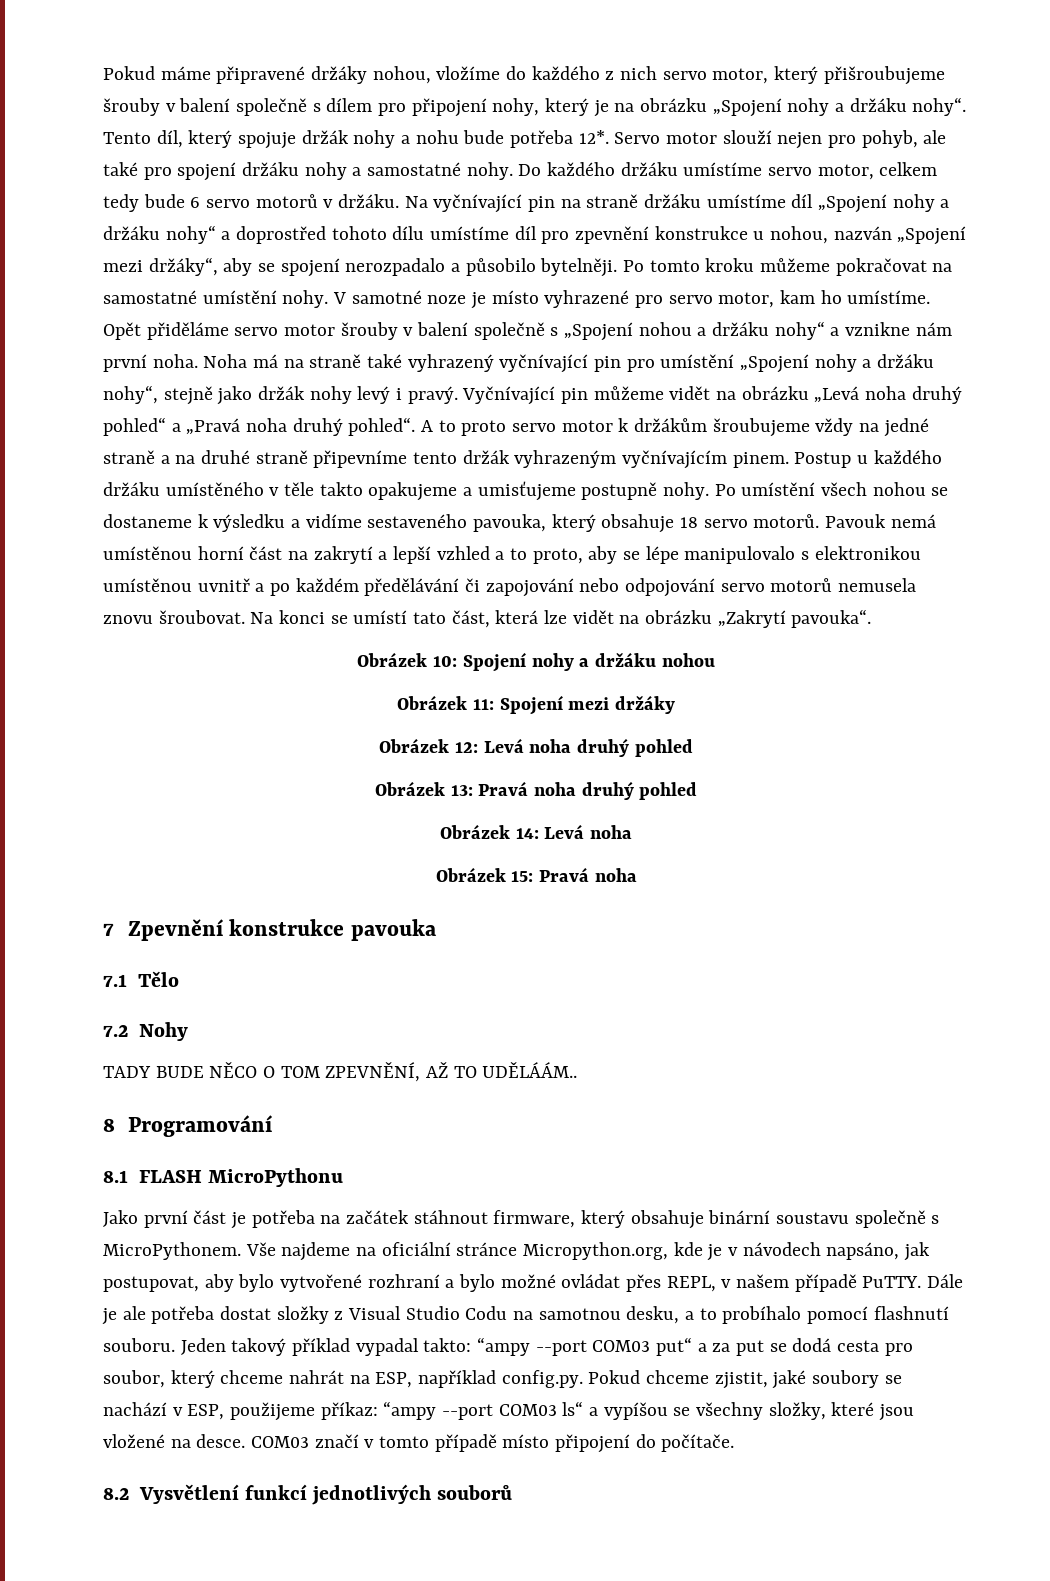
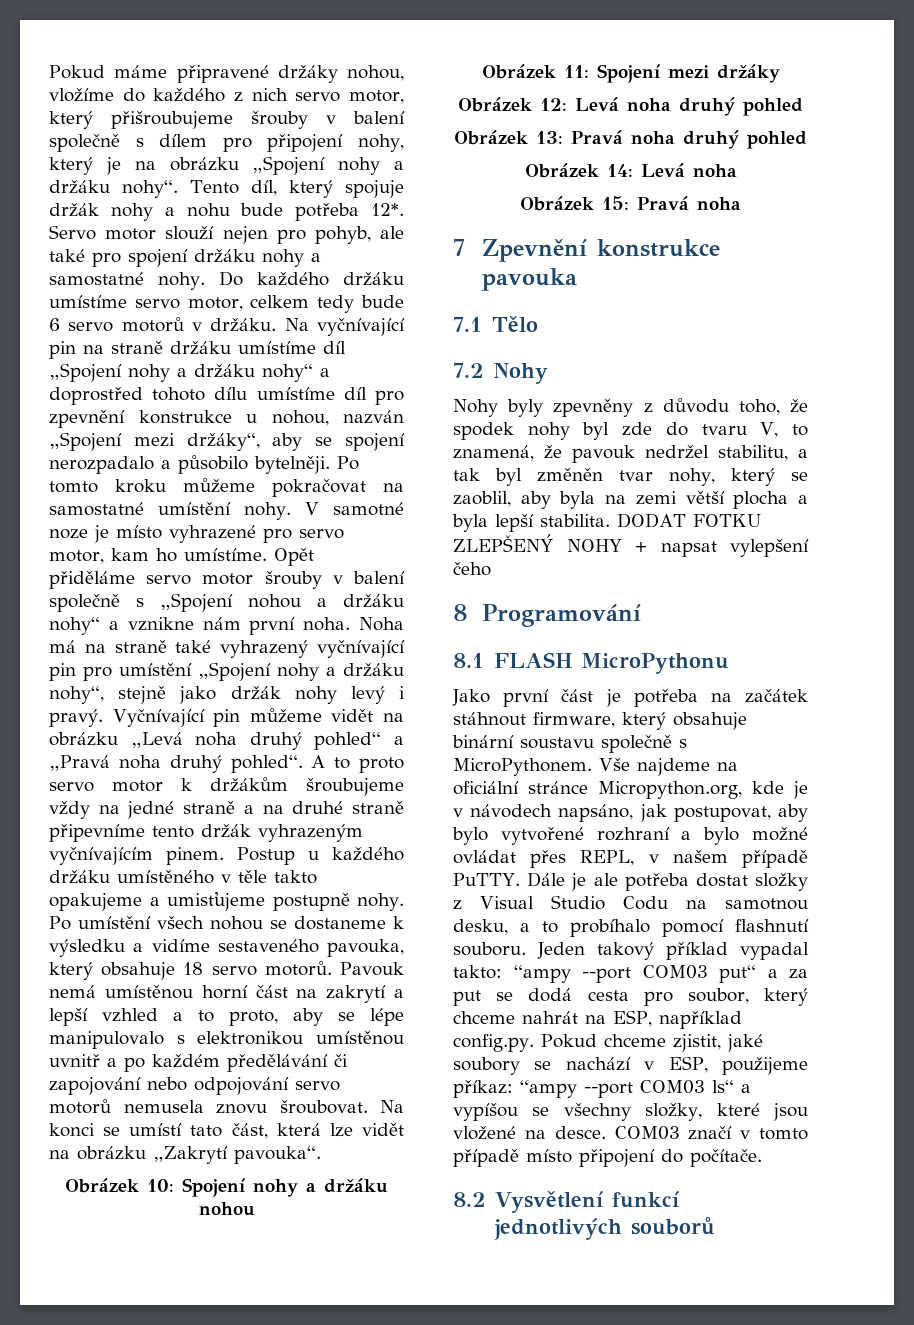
[103,1062,578,1082] TADY BUDE NĚCO O TOM ZPEVNĚNÍ, AŽ TO UDĚLÁÁM.. -> [453,398,808,417] [453,422,808,440] [453,445,808,463] [453,467,808,486] [453,490,808,509] [452,513,761,532] [453,534,809,557] [453,562,491,576] Nohy byly zpevněny z důvodu toho, že spodek nohy byl zde do tvaru V, to znamená, že pavouk nedržel stabilitu, a tak byl změněn tvar nohy, který se zaoblil, aby byla na zemi větší plocha a byla lepší stabilita. DODAT FOTKU ZLEPŠENÝ NOHY + napsat vylepšení čeho

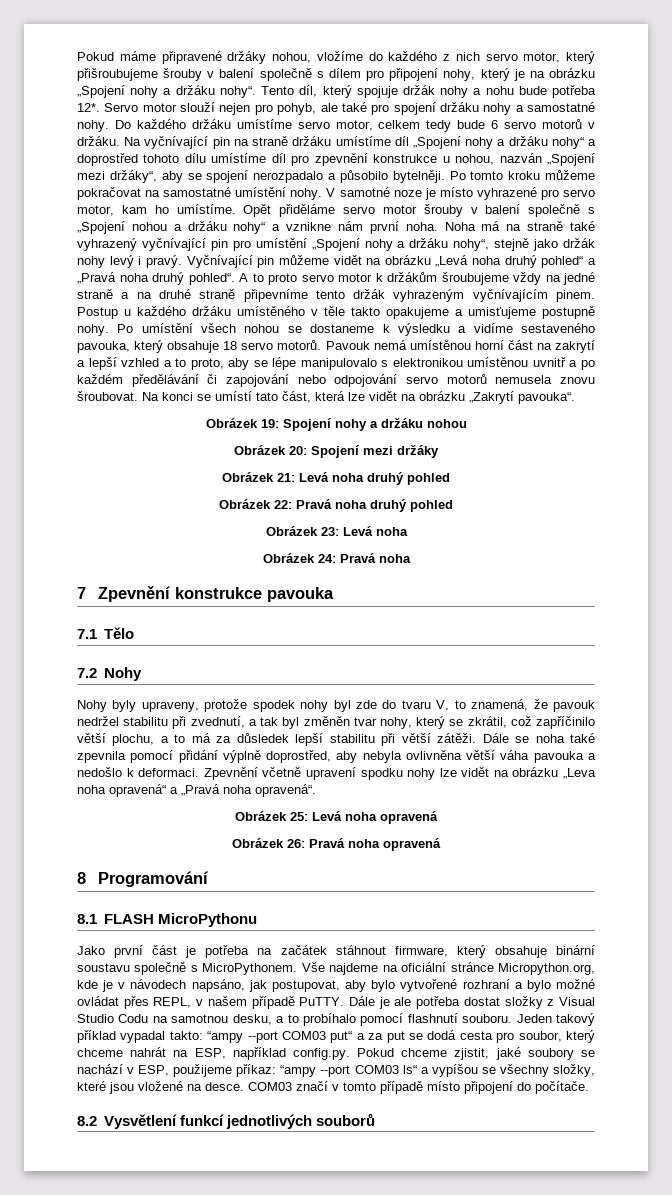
[147,1179,174,1192] 10: -> [260,419,279,428] 19:
[563,65,589,78] 11: -> [289,446,307,455] 20:
[540,98,567,111] 12: -> [277,473,295,482] 21:
[536,131,563,144] 13: -> [274,500,292,509] 22:
[606,164,633,177] 14: -> [320,527,339,536] 23:
[602,196,629,210] 15: -> [317,554,336,563] 24:
[553,398,808,417] zpevněny z důvodu toho, že -> [141,699,248,712] upraveny, protože
[718,445,788,461] stabilitu, -> [123,716,245,729] stabilitu při zvednutí,
[453,490,808,509] [452,513,761,532] [453,534,809,557] [453,562,491,576] zaoblil, aby byla na zemi větší plocha a byla lepší stabilita. DODAT FOTKU ZLEPŠENÝ NOHY + napsat vylepšení čeho -> [467,716,595,729] [77,733,595,746] [77,750,596,763] [77,767,596,780] [77,784,316,797] [235,811,438,824] [232,838,441,851] zkrátil, což zapříčinilo větší plochu, a to má za důsledek lepší stabilitu při větší zátěži. Dále se noha také zpevnila pomocí přidání výplně doprostřed, aby nebyla ovlivněna větší váha pavouka a nedošlo k deformaci. Zpevnění včetně upravení spodku nohy lze vidět na obrázku „Leva noha opravená“ a „Pravá noha opravená“. // Obrázek 25: Levá noha opravená // Obrázek 26: Pravá noha opravená

